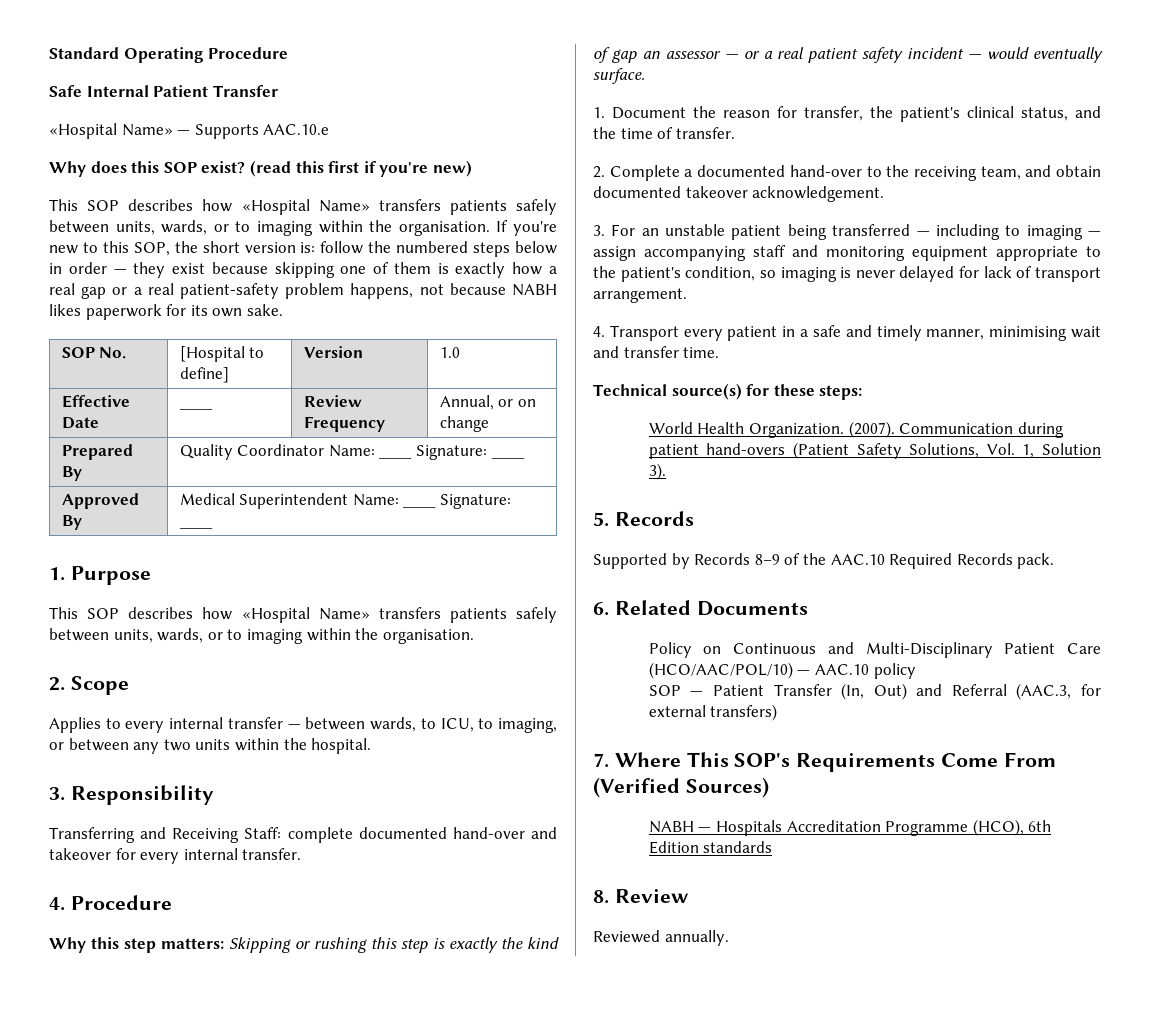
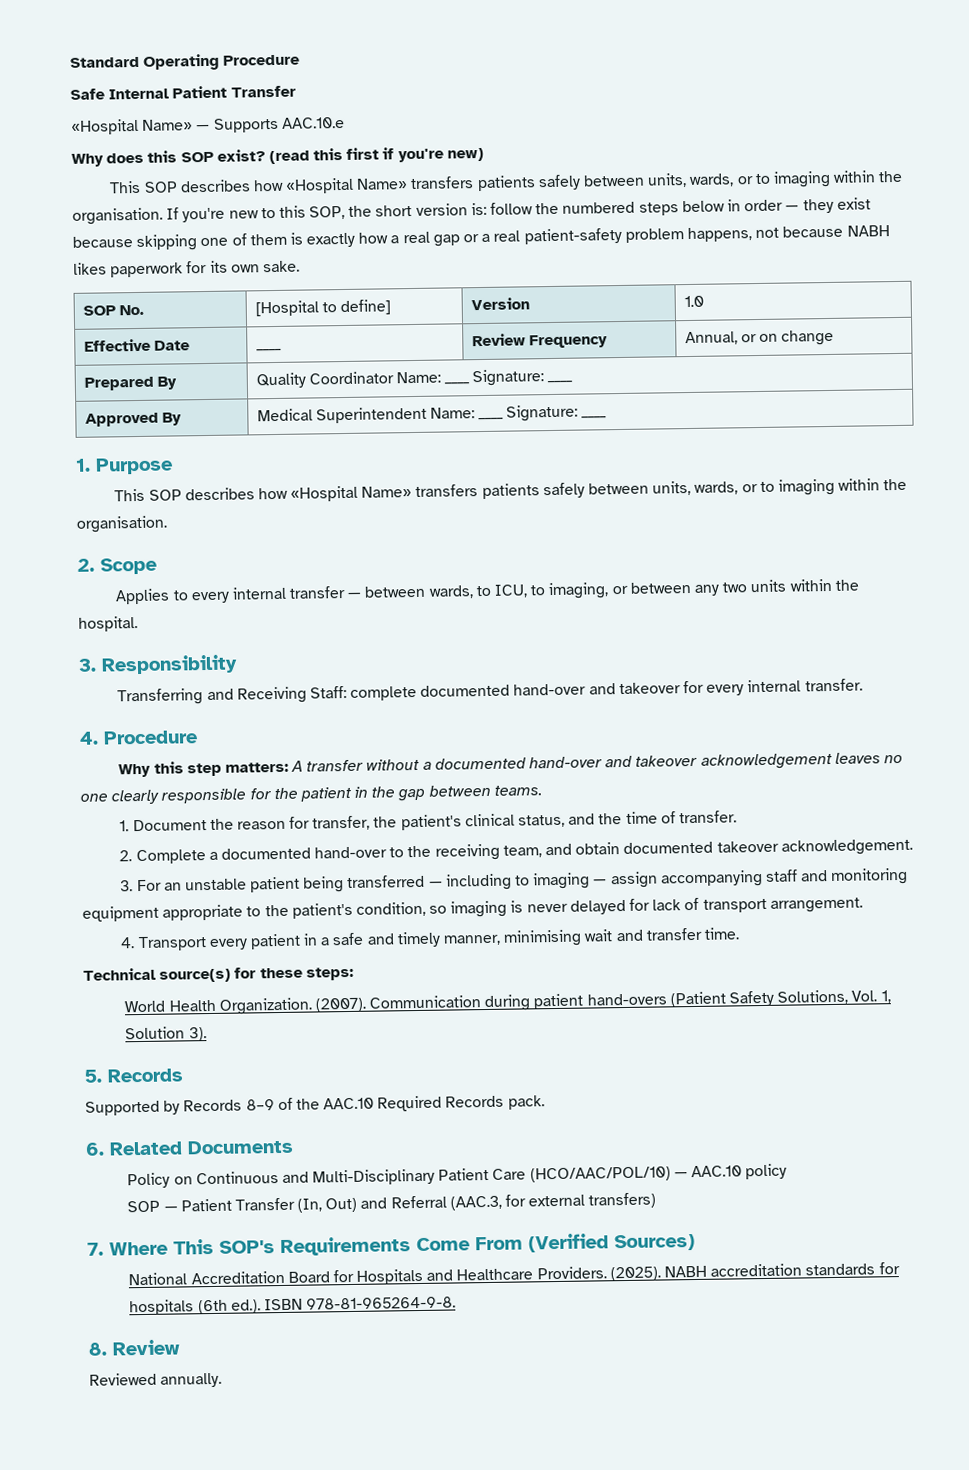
[229,937,559,953] [593,47,1103,63] [593,68,645,84] Skipping or rushing this step is exactly the kind of gap an assessor — or a real patient safety incident — would eventually surface. -> [291,752,903,772] [80,784,542,805] A transfer without a documented hand-over and takeover acknowledgement leaves no one clearly responsible for the patient in the gap between teams.
[648,819,1052,836] [648,841,773,854] NABH — Hospitals Accreditation Programme (HCO), 6th Edition standards -> [128,1262,900,1286] [129,1296,457,1316] National Accreditation Board for Hospitals and Healthcare Providers. (2025). NABH accreditation standards for hospitals (6th ed.). ISBN 978-81-965264-9-8.

